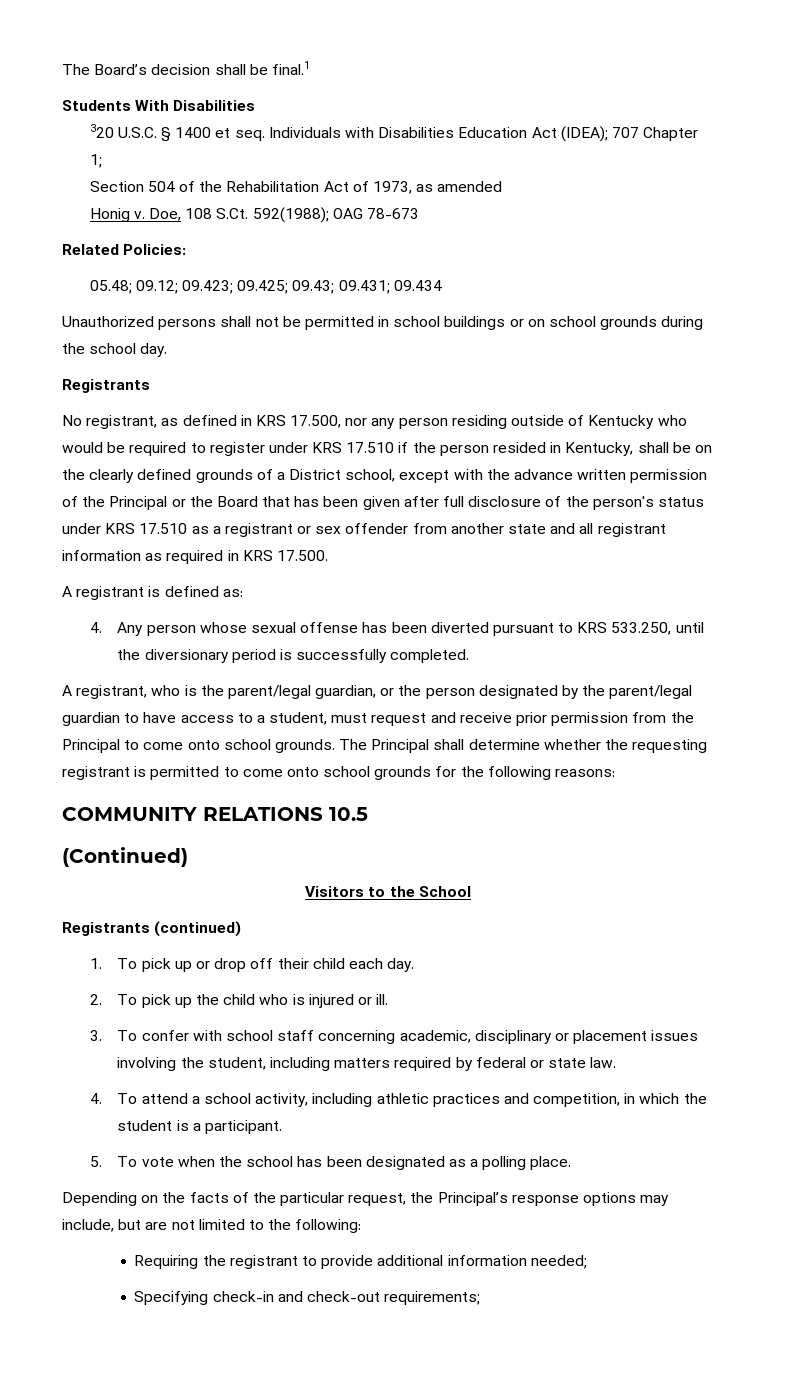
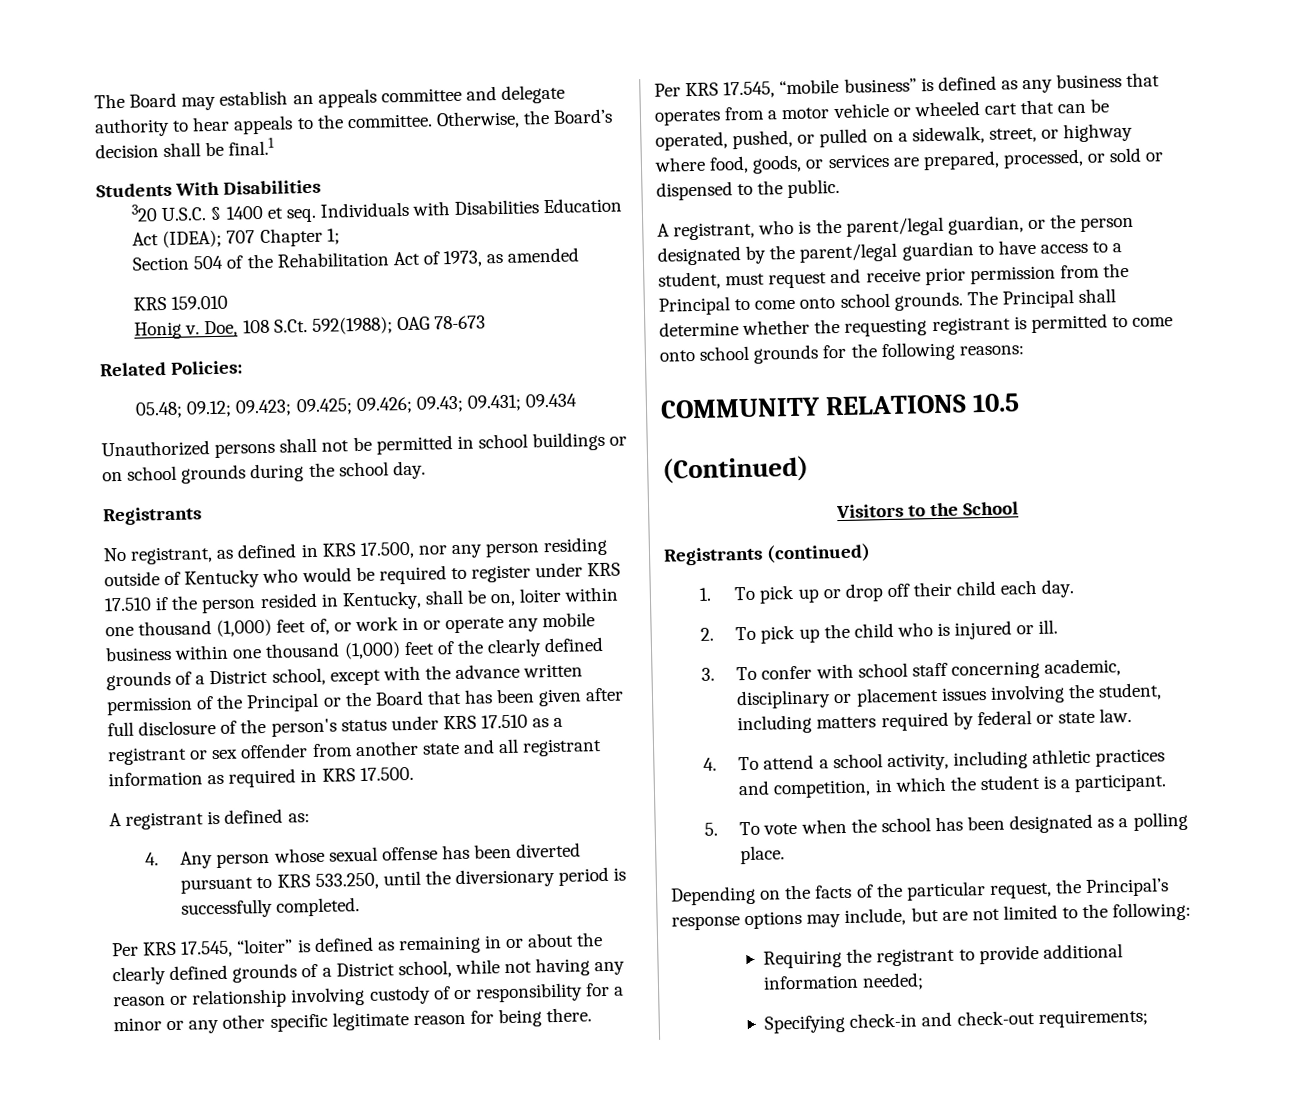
[62,64,90,75] The -> [94,84,566,111] [94,109,551,138] The Board may establish an appeals committee and delegate authority to hear appeals to the committee. Otherwise, the
(503, 186) none -> [133,295,229,311] // KRS 159.010
(289, 287) none -> [355,396,413,415] 09.426;
[694,445,712,453] on -> [490,586,619,607] [105,612,596,637] [105,641,455,662] on, loiter within one thousand (1,000) feet of, or work in or operate any mobile business within one thousand (1,000) feet of
(470, 656) none -> [111,932,604,958] [112,957,626,986] [113,982,625,1009] [113,1007,593,1034] [654,72,1161,99] [654,98,1110,126] [655,122,1134,151] [654,147,1164,174] [656,178,841,201] // Per KRS 17.545, “loiter” is defined as remaining in or about the clearly defined grounds of a District school, while not having any reason or relationship involving custody of or responsibility for a minor or any other specific legitimate reason for being there. // Per KRS 17.545, “mobile business” is defined as any business that operates from a motor vehicle or wheeled cart that can be operated, pushed, or pulled on a sidewalk, street, or highway where food, goods, or services are prepared, processed, or sold or dispensed to the public.

